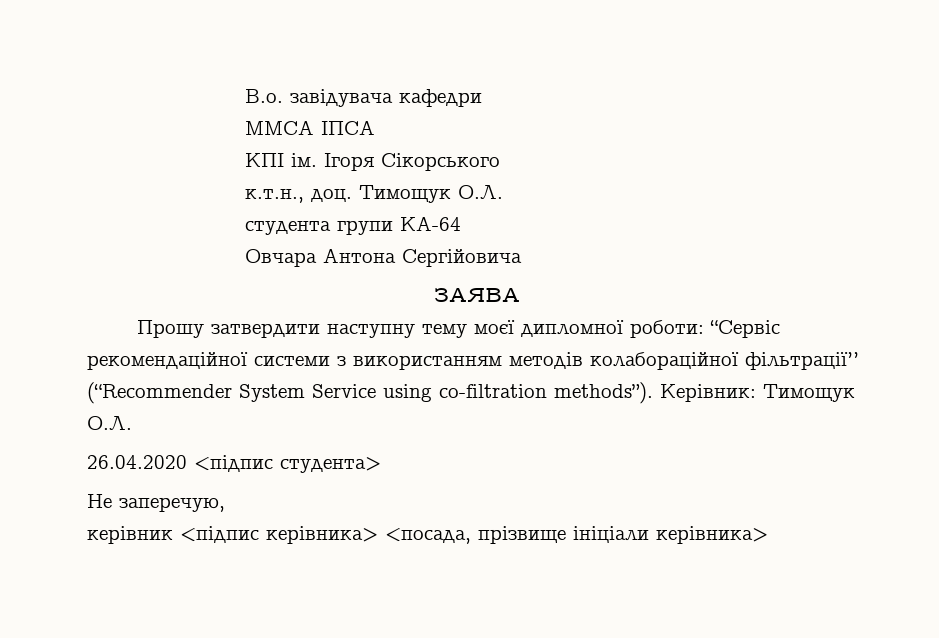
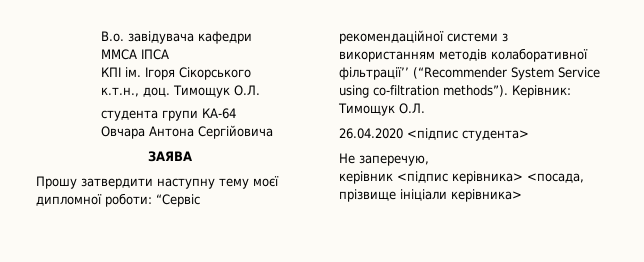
[590,352,739,370] колабораційної -> [491,48,588,62] колаборативної

